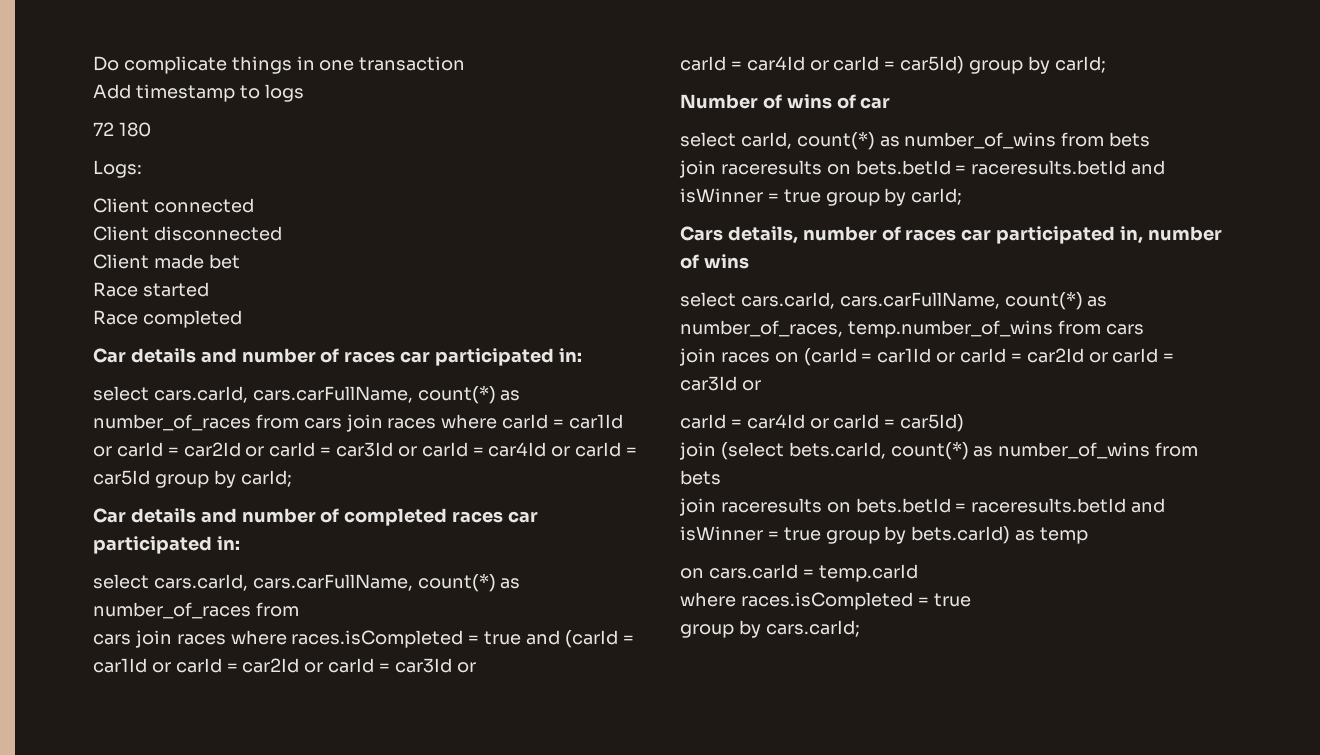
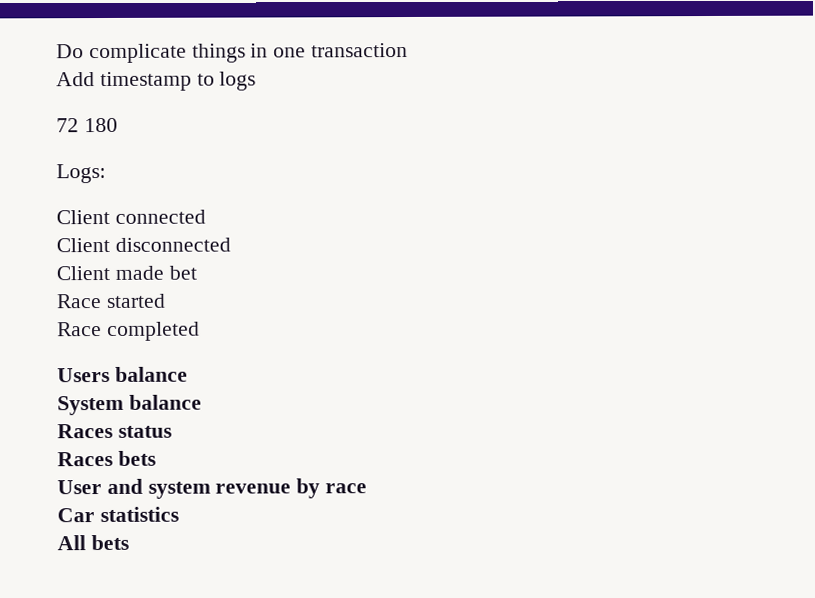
[93,348,582,366] [93,385,521,404] [93,414,623,432] [93,442,638,457] [93,470,292,488] [93,508,539,526] [93,536,240,554] [93,573,521,592] [93,602,299,619] [93,630,634,648] [93,658,476,673] [680,56,1106,74] [680,94,891,109] [680,131,1151,150] [679,160,1166,178] [680,188,963,206] [680,226,1222,244] [680,254,749,269] [680,291,1108,310] [680,320,1144,338] [679,348,1175,366] [680,376,761,391] [680,414,965,432] [679,441,1199,460] [680,470,721,485] [679,498,1166,516] [680,526,1089,544] [680,564,918,582] [680,592,971,610] [680,620,860,638] Car details and number of races car participated in: // select cars.carId, cars.carFullName, count(*) as number_of_races from cars join races where carId = car1Id or carId = car2Id or carId = car3Id or carId = car4Id or carId = car5Id group by carId; // Car details and number of completed races car participated in: // select cars.carId, cars.carFullName, count(*) as number_of_races from // cars join races where races.isCompleted = true and (carId = car1Id or carId = car2Id or carId = car3Id or // carId = car4Id or carId = car5Id) group by carId; // Number of wins of car // select carId, count(*) as number_of_wins from bets // join raceresults on bets.betId = raceresults.betId and isWinner = true group by carId; // Cars details, number of races car participated in, number of wins // select cars.carId, cars.carFullName, count(*) as number_of_races, temp.number_of_wins from cars // join races on (carId = car1Id or carId = car2Id or carId = car3Id or // carId = car4Id or carId = car5Id) // join (select bets.carId, count(*) as number_of_wins from bets // join raceresults on bets.betId = raceresults.betId and isWinner = true group by bets.carId) as temp // on cars.carId = temp.carId // where races.isCompleted = true // group by cars.carId; -> [57,366,188,383] [57,394,202,416] [57,423,172,439] [57,450,156,467] [57,478,368,499] [57,506,179,523] [57,534,129,551] Users balance // System balance // Races status // Races bets // User and system revenue by race // Car statistics // All bets

